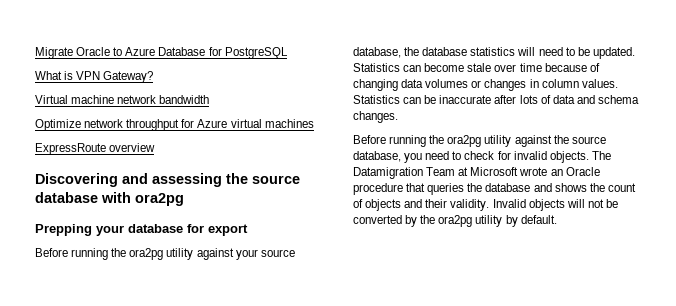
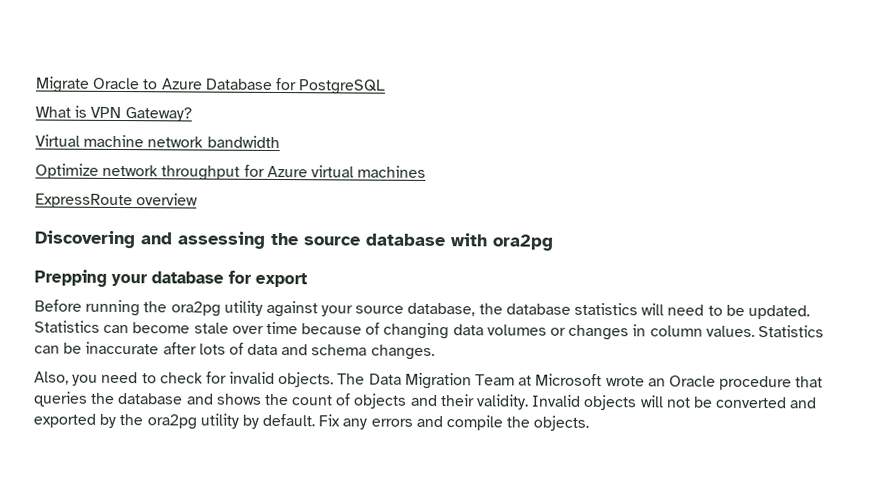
[353,135,606,147] [353,151,401,162] Before running the ora2pg utility against the source database, -> [34,371,69,385] Also,
[353,167,423,179] Datamigration -> [368,372,472,390] Data Migration
(402, 219) none -> [789,397,818,409] [33,413,96,428] and exported
(557, 219) none -> [318,414,590,431] Fix any errors and compile the objects.

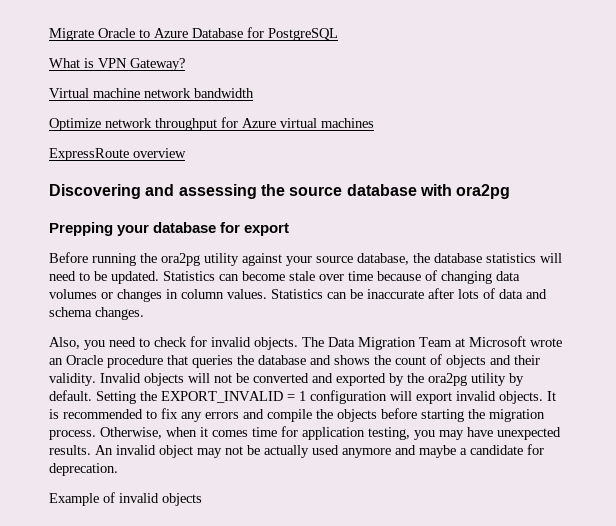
[318,414,341,427] Fix -> [96,390,556,404] [49,408,178,419] Setting the EXPORT_INVALID = 1 configuration will export invalid objects. It is recommended to fix
[533,415,590,431] objects. -> [337,408,545,422] [49,426,561,440] [49,444,544,458] [49,463,118,476] [49,492,202,506] objects before starting the migration process. Otherwise, when it comes time for application testing, you may have unexpected results. An invalid object may not be actually used anymore and maybe a candidate for deprecation. // Example of invalid objects

